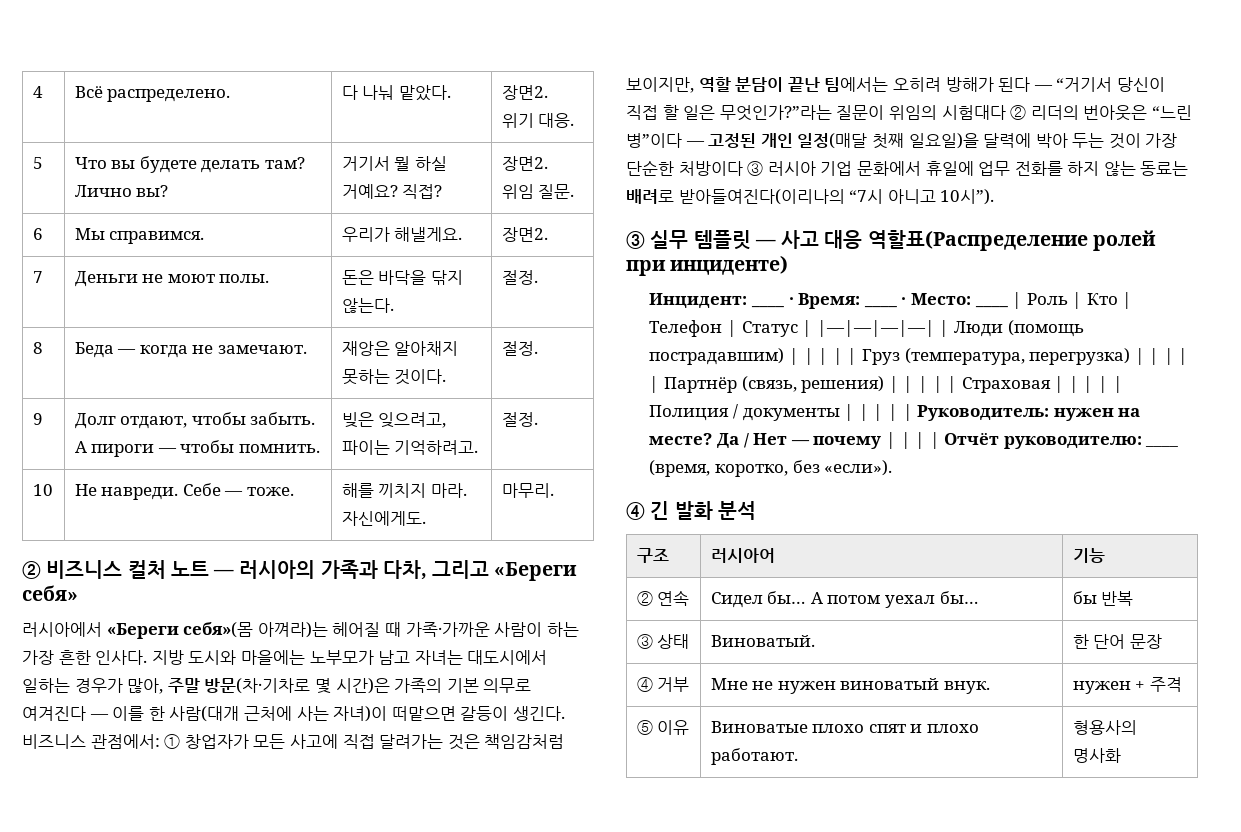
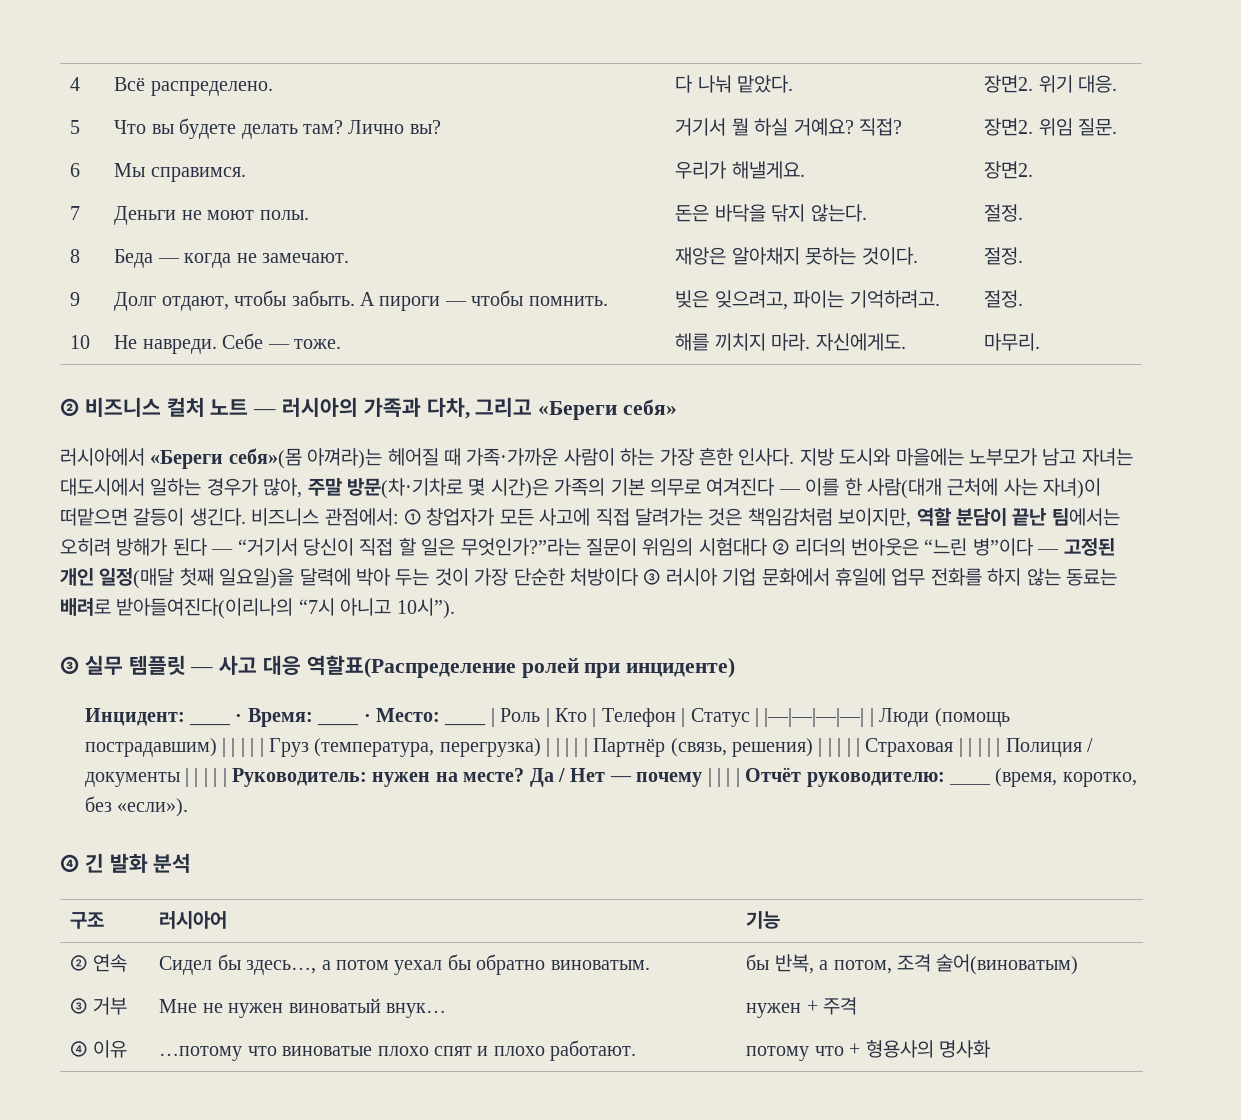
[767,591,979,608] [1072,591,1134,606] [636,634,690,649] [710,635,815,647] [1072,634,1162,649] [636,677,653,692] бы… А потом уехал бы… | бы 반복 // ③ 상태 | Виноватый. | 한 단어 문장 // ④ -> [217,954,650,975] [746,954,1079,975] [70,998,88,1014] бы здесь…, а потом уехал бы обратно виноватым. | бы 반복, а потом, 조격 술어(виноватым) // ③
[944,681,991,694] внук. -> [386,1003,447,1018] внук…
[636,720,653,735] ⑤ -> [70,1041,88,1057] ④
[710,721,808,733] Виноватые -> [159,1046,373,1061] …потому что виноватые
(798, 756) none -> [746,1043,861,1061] потому что +

